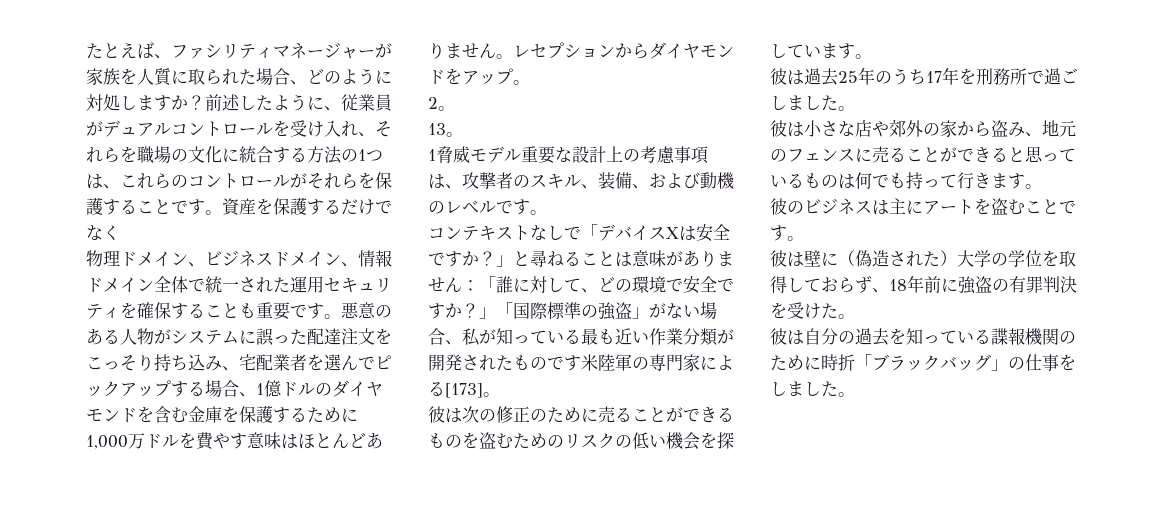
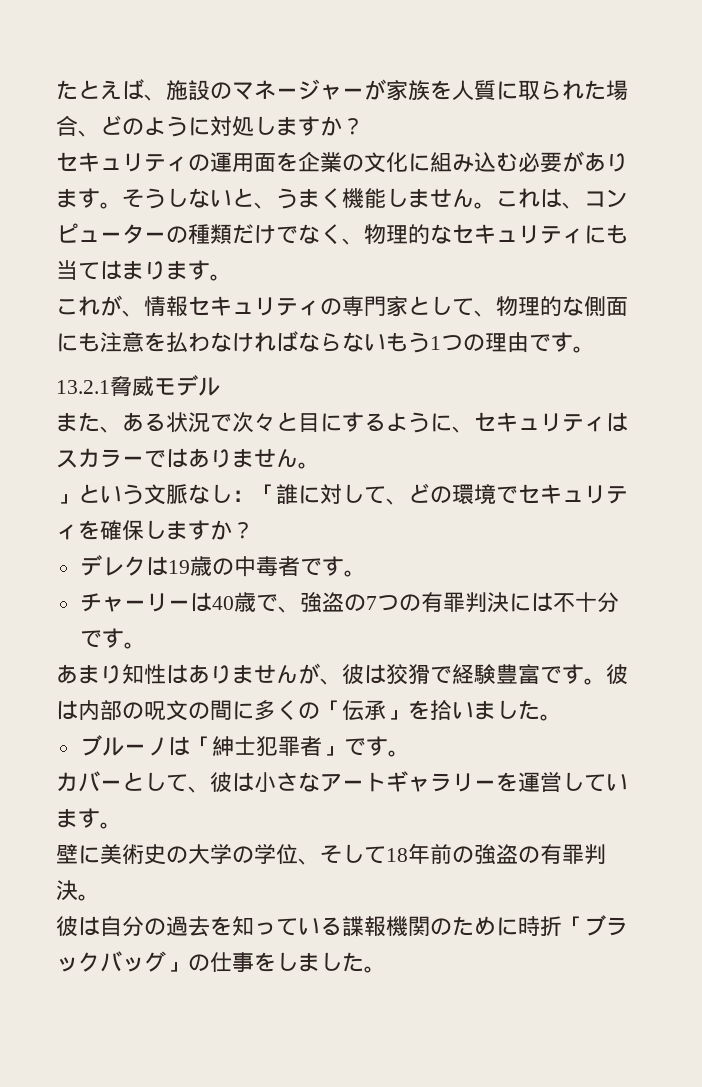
[171,44,273,59] ファシリティ -> [166,80,232,101] 施設の
[205,94,392,111] [86,120,392,137] [86,146,383,164] [86,172,392,189] [86,197,392,216] [86,225,120,240] [86,250,392,267] [86,276,392,293] [86,302,392,320] [86,328,392,346] [86,354,392,371] [86,380,383,397] [86,405,358,423] [86,432,383,450] [428,42,734,59] [428,68,530,85] [428,97,455,111] [428,123,463,137] [428,146,708,164] [428,172,735,189] [428,199,547,215] [428,224,730,242] [428,250,734,267] [428,277,462,292] 前述したように、従業員がデュアルコントロールを受け入れ、それらを職場の文化に統合する方法の1つは、これらのコントロールがそれらを保護することです。資産を保護するだけでなく // 物理ドメイン、ビジネスドメイン、情報ドメイン全体で統一された運用セキュリティを確保することも重要です。悪意のある人物がシステムに誤った配達注文をこっそり持ち込み、宅配業者を選んでピックアップする場合、1億ドルのダイヤモンドを含む金庫を保護するために1,000万ドルを費やす意味はほとんどありません。レセプションからダイヤモンドをアップ。 // 2。 // 13。 // 1脅威モデル重要な設計上の考慮事項は、攻撃者のスキル、装備、および動機のレベルです。 // コンテキストなしで「デバイスXは安全ですか？」と尋ねることは意味がありません -> [56,151,628,173] [56,188,628,209] [56,223,628,245] [56,260,232,281] [56,295,628,317] [56,331,595,353] [56,375,220,397] [56,412,628,433] [56,448,320,469] [56,484,232,505] // セキュリティの運用面を企業の文化に組み込む必要があります。そうしないと、うまく機能しません。これは、コンピューターの種類だけでなく、物理的なセキュリティにも当てはまります。 // これが、情報セキュリティの専門家として、物理的な側面にも注意を払わなければならないもう1つの理由です。 // 13.2.1脅威モデル // また、ある状況で次々と目にするように、セキュリティはスカラーではありません。 // 」という文脈なし
[683,276,734,294] [428,302,717,320] [428,328,734,346] [428,354,734,372] [428,381,500,398] [428,406,734,423] [428,432,734,450] [770,43,872,59] [770,67,1078,86] [770,95,855,111] [770,119,1076,138] [770,146,1076,163] [770,172,1042,189] [770,198,1076,215] [770,225,804,241] [770,250,1076,267] [770,276,889,293] 安全ですか？」「国際標準の強盗」がない場合、私が知っている最も近い作業分類が開発されたものです米陸軍の専門家による[173]。 // 彼は次の修正のために売ることができるものを盗むためのリスクの低い機会を探しています。 // 彼は過去25年のうち17年を刑務所で過ごしました。 // 彼は小さな店や郊外の家から盗み、地元のフェンスに売ることができると思っているものは何でも持って行きます。 // 彼のビジネスは主にアートを盗むことです。 // 彼は壁に（偽造された）大学の学位を取得しておらず、 -> [518,484,628,504] [56,520,254,540] [79,555,366,577] [79,592,619,613] [79,628,146,649] [56,663,628,685] [56,700,562,721] [79,735,410,757] [56,771,628,793] [56,808,122,829] [56,844,386,865] セキュリティを確保しますか？ // デレクは19歳の中毒者です。 // チャーリーは40歳で、強盗の7つの有罪判決には不十分です。 // あまり知性はありませんが、彼は狡猾で経験豊富です。彼は内部の呪文の間に多くの「伝承」を拾いました。 // ブルーノは「紳士犯罪者」です。 // カバーとして、彼は小さなアートギャラリーを運営しています。 // 壁に美術史の大学の学位、そして
[941,278,958,292] に -> [452,846,474,863] の
[770,302,838,319] を受けた -> (78, 890) none

